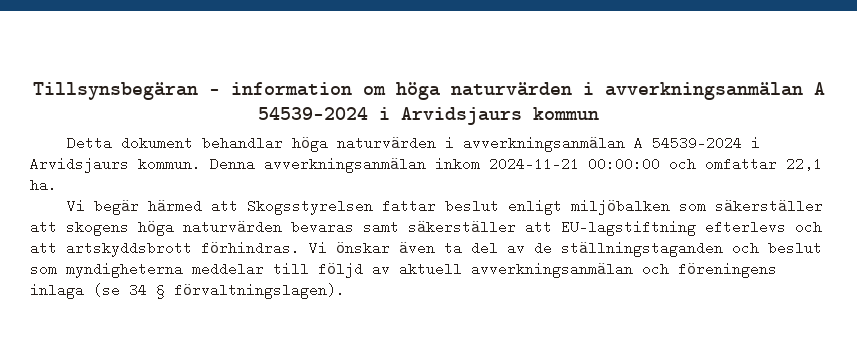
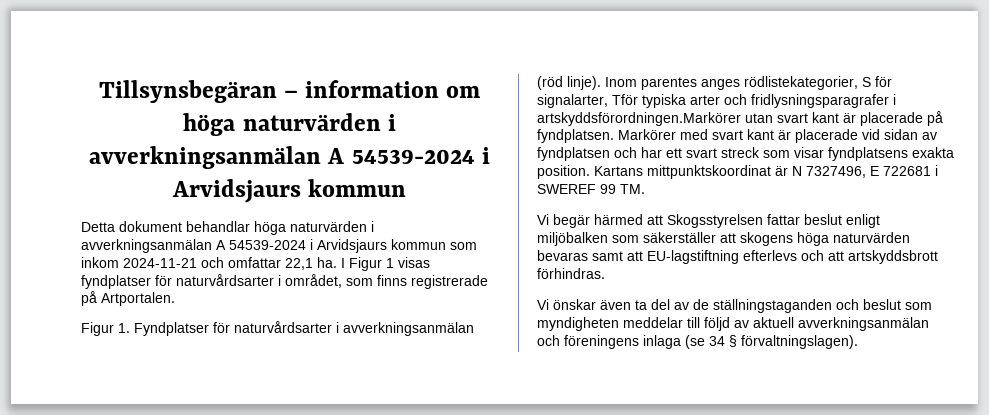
[138,157,426,173] kommun. Denna avverkningsanmälan -> [391,239,477,250] kommun som
[588,157,660,171] 00:00:00 -> (197, 263) none
(57, 185) none -> [341,257,430,271] [81,274,488,289] [81,291,175,306] [81,321,474,336] [537,76,892,90] [537,94,896,108] [537,111,943,126] [537,129,937,143] [537,147,954,161] [537,165,938,179] [537,184,645,194] I Figur 1 visas fyndplatser för naturvårdsarter i området, som finns registrerade på Artportalen. // Figur 1. Fyndplatser för naturvårdsarter i avverkningsanmälan (röd linje). Inom parentes anges rödlistekategorier, S för signalarter, Tför typiska arter och fridlysningsparagrafer i artskyddsförordningen.Markörer utan svart kant är placerade på fyndplatsen. Markörer med svart kant är placerade vid sidan av fyndplatsen och har ett svart streck som visar fyndplatsens exakta position. Kartans mittpunktskoordinat är N 7327496, E 722681 i SWEREF 99 TM.
[408,220,516,234] säkerställer -> (623, 256) none
(300, 248) none -> (605, 273) //
[66,262,183,278] myndigheterna -> [537,317,619,331] myndigheten

